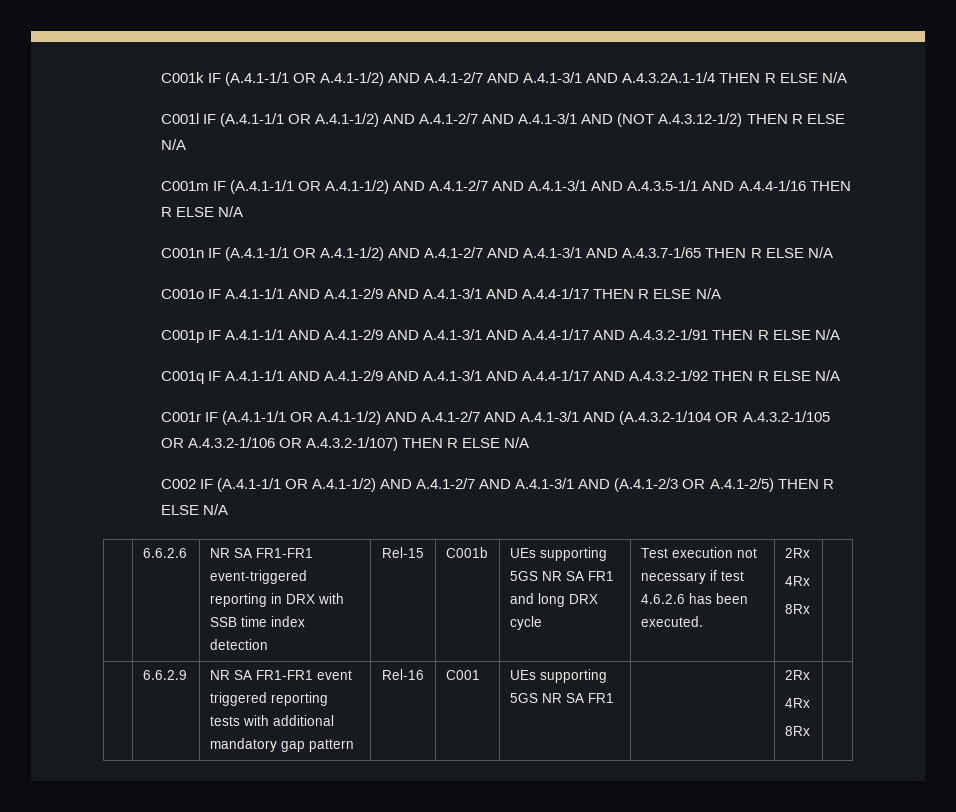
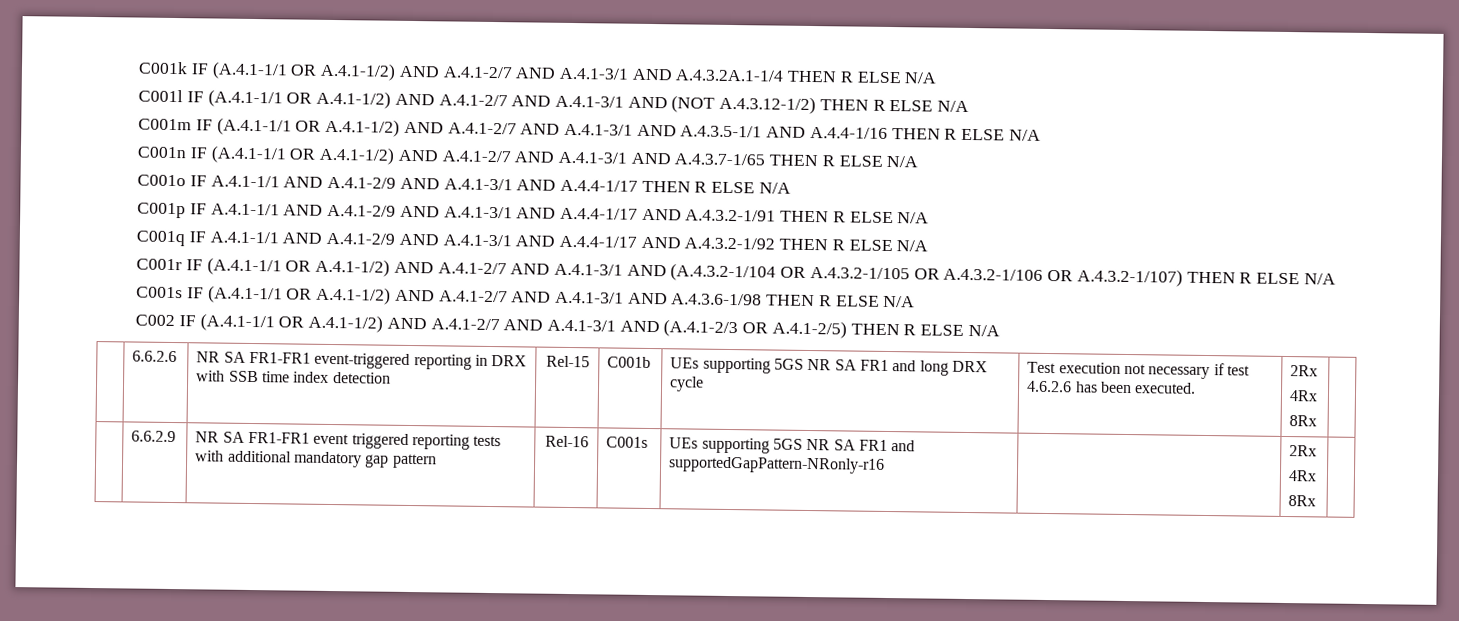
(530, 442) none -> [136,285,916,308] // C001s IF (A.4.1-1/1 OR A.4.1-1/2) AND A.4.1-2/7 AND A.4.1-3/1 AND A.4.3.6-1/98 THEN R ELSE N/A
[445,670,480,680] [509,669,607,683] [509,693,614,703] C001 | UEs supporting 5GS NR SA FR1 -> [606,436,649,448] [669,437,916,454] [668,456,886,474] C001s | UEs supporting 5GS NR SA FR1 and supportedGapPattern-NRonly-r16

